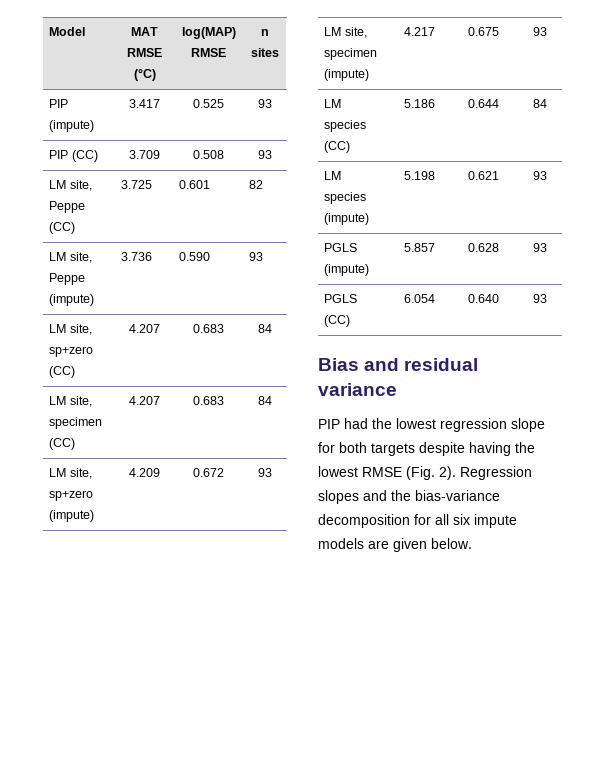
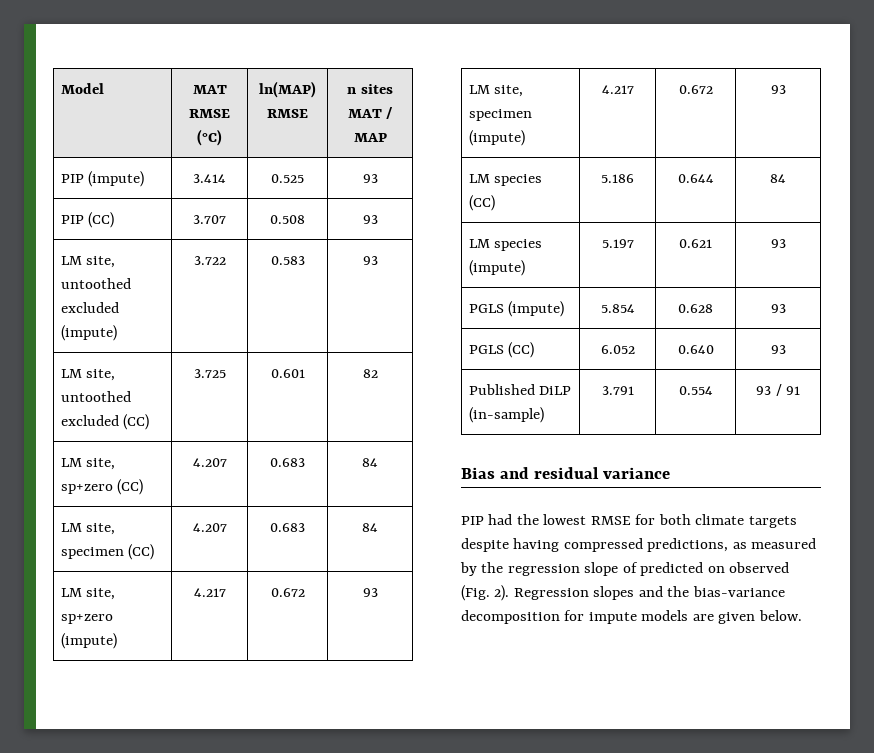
[181,27,236,39] log(MAP) -> [259,81,316,98] ln(MAP)
(279, 52) none -> [347,107,394,119] [353,133,387,142] MAT / MAP
[129,99,160,108] 3.417 -> [193,174,226,183] 3.414
[129,150,160,159] 3.709 -> [193,215,226,224] 3.707
[49,201,86,213] [49,222,76,234] [121,180,153,189] [179,180,211,189] [249,180,264,189] [49,252,92,263] [49,273,86,285] [49,294,95,306] [121,252,153,261] [179,252,211,261] [249,252,264,261] Peppe (CC) | 3.725 | 0.601 | 82 // LM site, Peppe (impute) | 3.736 | 0.590 | 93 -> [60,278,131,289] [60,302,119,313] [60,325,117,341] [193,256,226,265] [270,256,305,265] [362,256,378,265] [60,369,116,381] [60,391,131,402] [60,414,150,430] [193,369,226,378] [270,369,305,378] [362,369,378,378] untoothed excluded (impute) | 3.722 | 0.583 | 93 // LM site, untoothed excluded (CC) | 3.725 | 0.601 | 82
[129,468,160,477] 4.209 -> [193,588,226,597] 4.217
[468,27,499,36] 0.675 -> [678,85,713,94] 0.672
[404,171,435,180] 5.198 -> [601,239,634,248] 5.197
[404,243,435,252] 5.857 -> [600,304,635,313] 5.854
[404,294,435,303] 6.054 -> [600,345,635,354] 6.052
(547, 298) none -> [468,384,572,395] [468,407,544,423] [601,386,634,395] [678,386,713,395] [756,384,800,396] // Published DiLP (in-sample) | 3.791 | 0.554 | 93 / 91
[440,418,545,432] regression slope -> [590,516,631,525] RMSE
(367, 447) none -> [695,514,745,525] climate
[515,442,535,453] [318,466,402,477] the lowest RMSE -> [563,538,817,552] [460,562,790,576] compressed predictions, as measured by the regression slope of predicted on observed
[435,514,470,525] all six -> (585, 615) none

